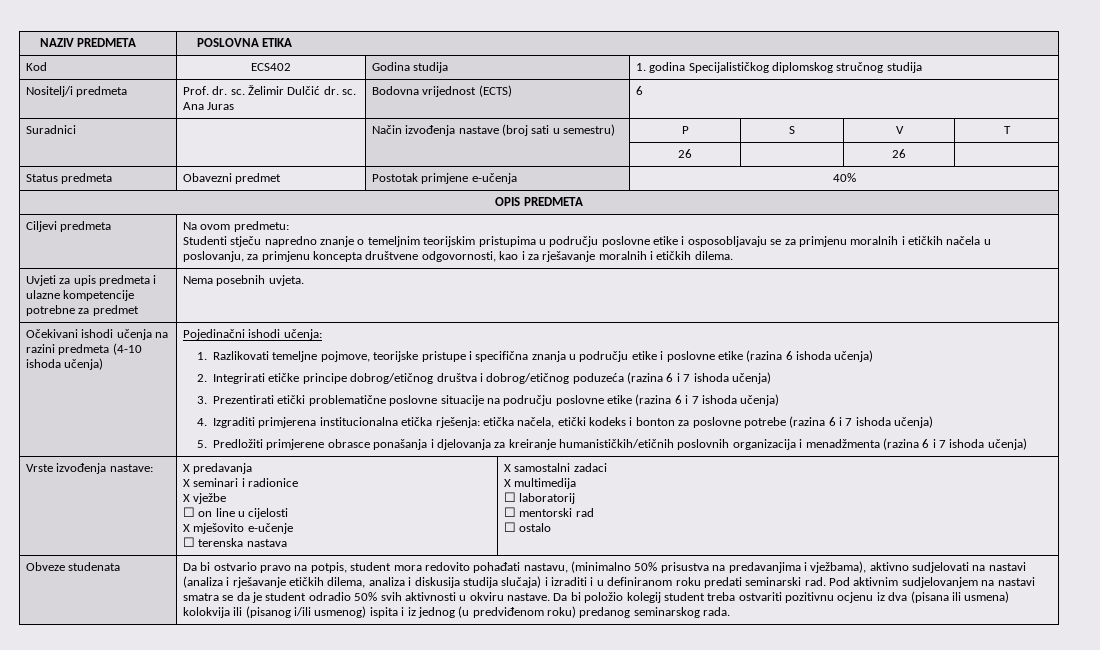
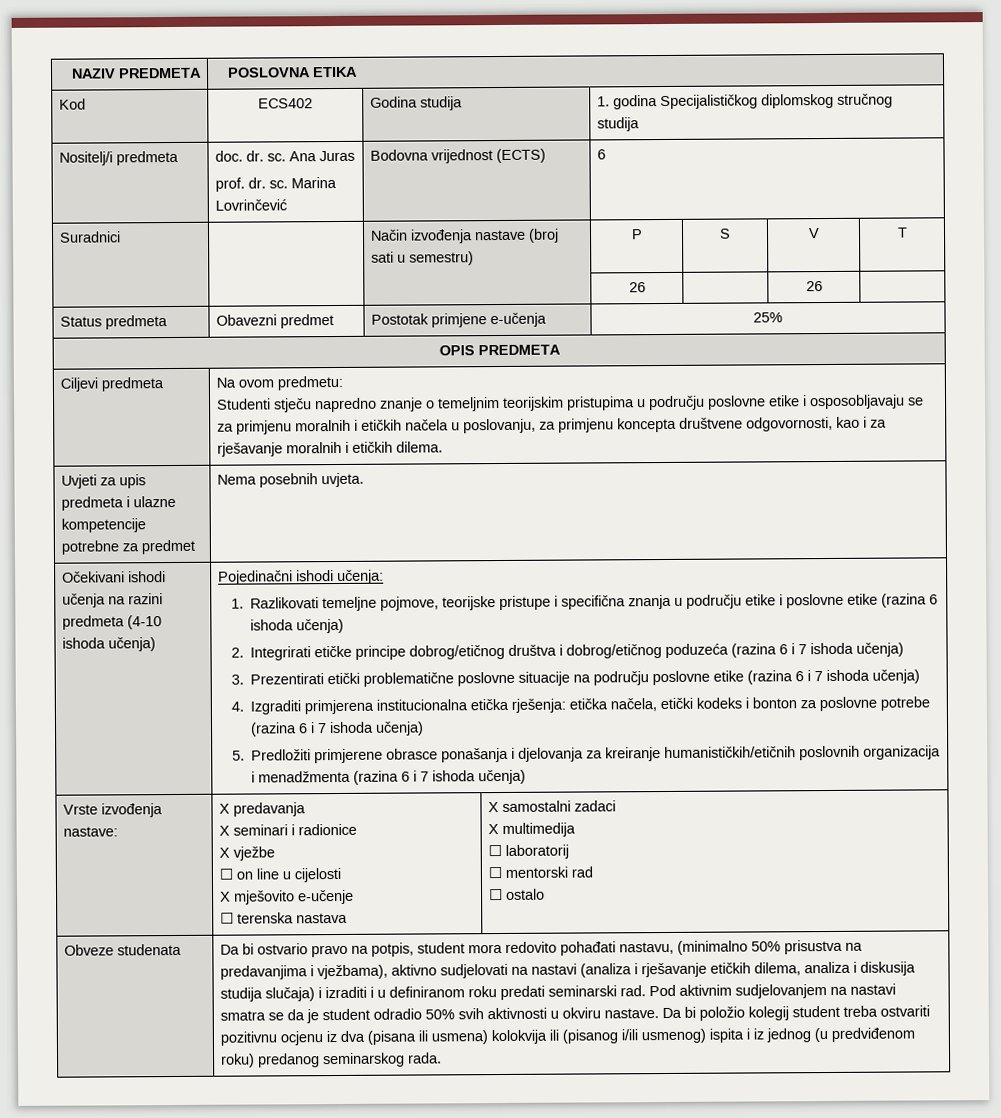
[182,85,321,95] Prof. dr. sc. Želimir Dulčić -> [214,150,243,162] doc.
(235, 106) none -> [214,176,337,192] [214,199,287,211] // prof. dr. sc. Marina Lovrinčević
[832,173,856,182] 40% -> [753,312,783,323] 25%

